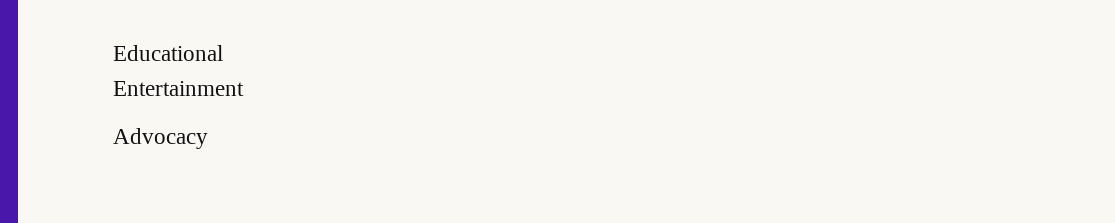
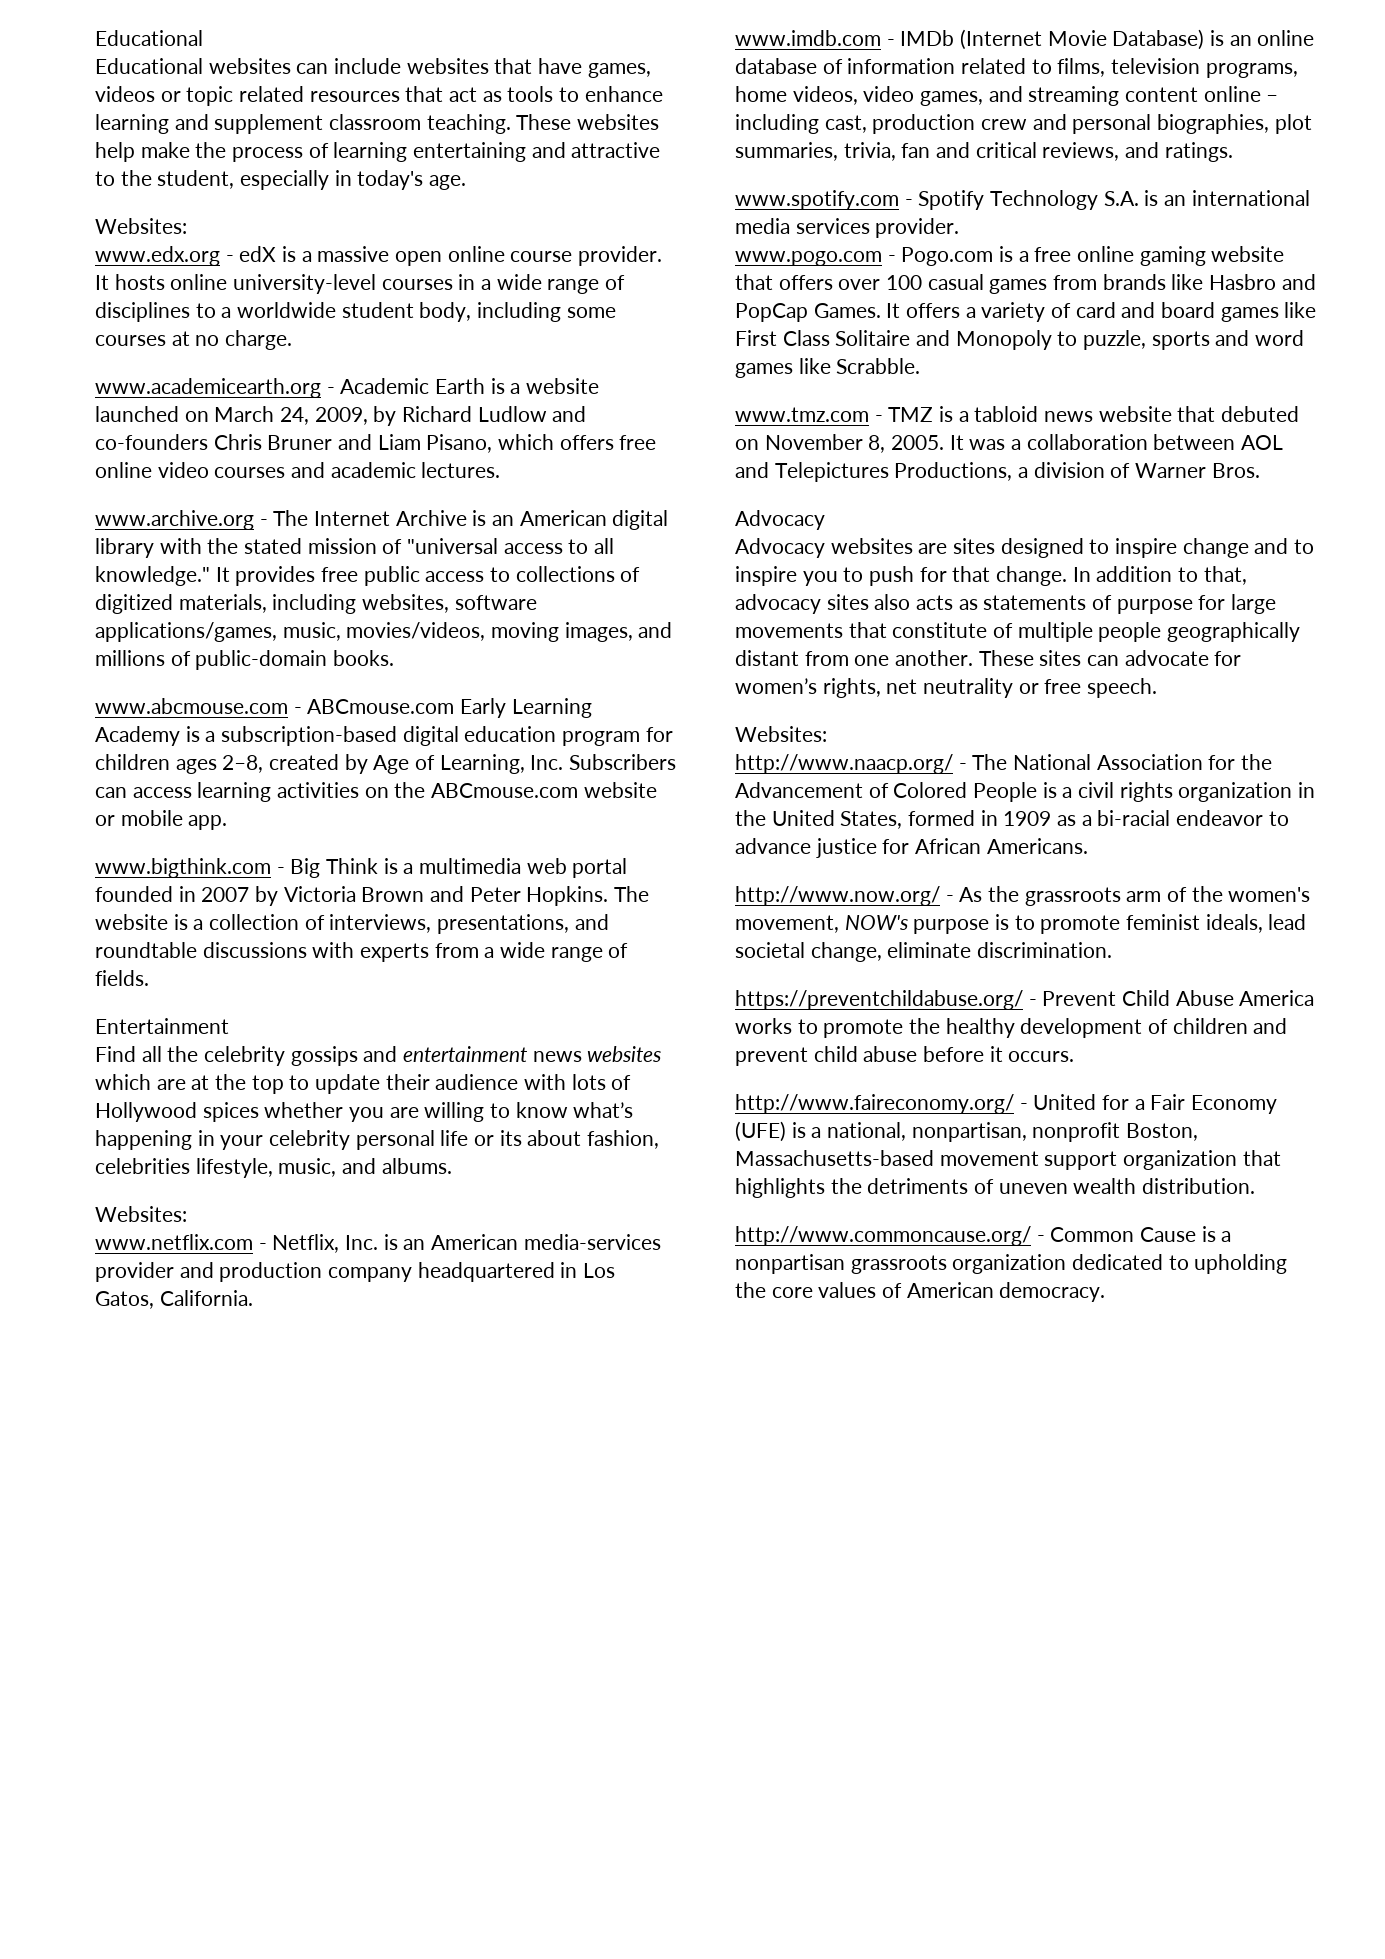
[113,81,244,96] [113,128,208,149] Entertainment // Advocacy -> [95,58,651,78] [95,86,663,106] [95,114,660,134] [95,142,661,162] [95,170,467,190] [95,218,187,234] [95,246,663,266] [95,274,626,294] [95,302,616,322] [95,330,293,350] [95,378,600,398] [95,406,587,426] [95,434,657,453] [95,462,501,478] [95,510,669,530] [95,538,615,558] [95,566,641,586] [95,594,537,614] [95,622,673,642] [95,650,395,670] [95,698,592,718] [95,726,673,746] [95,754,677,774] [95,782,657,802] [95,810,228,830] [95,858,628,878] [95,886,650,906] [95,914,609,934] [95,942,629,962] [95,970,149,986] [95,1018,229,1034] [95,1046,662,1066] [95,1074,632,1094] [95,1102,634,1122] [95,1130,660,1150] [95,1158,452,1178] [95,1206,187,1222] [95,1234,661,1253] [95,1262,616,1282] [95,1290,253,1309] [735,29,1315,50] [735,58,1298,78] [735,86,1279,106] [735,114,1312,134] [735,142,1233,162] [735,190,1310,210] [735,218,960,238] [735,246,1285,266] [735,274,1316,294] [735,302,1317,322] [735,330,1305,350] [735,358,921,378] [735,406,1300,422] [735,434,1284,453] [735,462,1260,482] [735,510,825,530] [735,538,1315,558] [735,566,1247,586] [735,594,1277,614] [735,622,1301,642] [735,650,1242,666] [735,678,1158,698] [735,726,827,742] [735,754,1273,774] [735,782,1316,802] [735,810,1289,829] [735,838,1088,858] [735,886,1311,906] [735,914,1307,934] [735,942,1113,962] [735,990,1315,1010] [735,1018,1288,1038] [735,1046,1075,1066] [735,1094,1278,1114] [735,1121,1199,1142] [735,1150,1281,1170] [735,1178,1256,1198] [735,1226,1232,1246] [735,1254,1288,1274] [735,1282,1106,1302] Educational websites can include websites that have games, videos or topic related resources that act as tools to enhance learning and supplement classroom teaching. These websites help make the process of learning entertaining and attractive to the student, especially in today's age. // Websites: // www.edx.org - edX is a massive open online course provider. It hosts online university-level courses in a wide range of disciplines to a worldwide student body, including some courses at no charge. // www.academicearth.org - Academic Earth is a website launched on March 24, 2009, by Richard Ludlow and co-founders Chris Bruner and Liam Pisano, which offers free online video courses and academic lectures. // www.archive.org - The Internet Archive is an American digital library with the stated mission of "universal access to all knowledge." It provides free public access to collections of digitized materials, including websites, software applications/games, music, movies/videos, moving images, and millions of public-domain books. // www.abcmouse.com - ABCmouse.com Early Learning Academy is a subscription-based digital education program for children ages 2–8, created by Age of Learning, Inc. Subscribers can access learning activities on the ABCmouse.com website or mobile app. // www.bigthink.com - Big Think is a multimedia web portal founded in 2007 by Victoria Brown and Peter Hopkins. The website is a collection of interviews, presentations, and roundtable discussions with experts from a wide range of fields. // Entertainment // Find all the celebrity gossips and entertainment news websites which are at the top to update their audience with lots of Hollywood spices whether you are willing to know what’s happening in your celebrity personal life or its about fashion, celebrities lifestyle, music, and albums. // Websites: // www.netflix.com - Netflix, Inc. is an American media-services provider and production company headquartered in Los Gatos, California. // www.imdb.com - IMDb (Internet Movie Database) is an online database of information related to films, television programs, home videos, video games, and streaming content online – including cast, production crew and personal biographies, plot summaries, trivia, fan and critical reviews, and ratings. // www.spotify.com - Spotify Technology S.A. is an international media services provider. // www.pogo.com - Pogo.com is a free online gaming website that offers over 100 casual games from brands like Hasbro and PopCap Games. It offers a variety of card and board games like First Class Solitaire and Monopoly to puzzle, sports and word games like Scrabble. // www.tmz.com - TMZ is a tabloid news website that debuted on November 8, 2005. It was a collaboration between AOL and Telepictures Productions, a division of Warner Bros. // Advocacy // Advocacy websites are sites designed to inspire change and to inspire you to push for that change. In addition to that, advocacy sites also acts as statements of purpose for large movements that constitute of multiple people geographically distant from one another. These sites can advocate for women’s rights, net neutrality or free speech. // Websites: // http://www.naacp.org/ - The National Association for the Advancement of Colored People is a civil rights organization in the United States, formed in 1909 as a bi-racial endeavor to advance justice for African Americans. // http://www.now.org/ - As the grassroots arm of the women's movement, NOW's purpose is to promote feminist ideals, lead societal change, eliminate discrimination. // https://preventchildabuse.org/ - Prevent Child Abuse America works to promote the healthy development of children and prevent child abuse before it occurs. // http://www.faireconomy.org/ - United for a Fair Economy (UFE) is a national, nonpartisan, nonprofit Boston, Massachusetts-based movement support organization that highlights the detriments of uneven wealth distribution. // http://www.commoncause.org/ - Common Cause is a nonpartisan grassroots organization dedicated to upholding the core values of American democracy.

